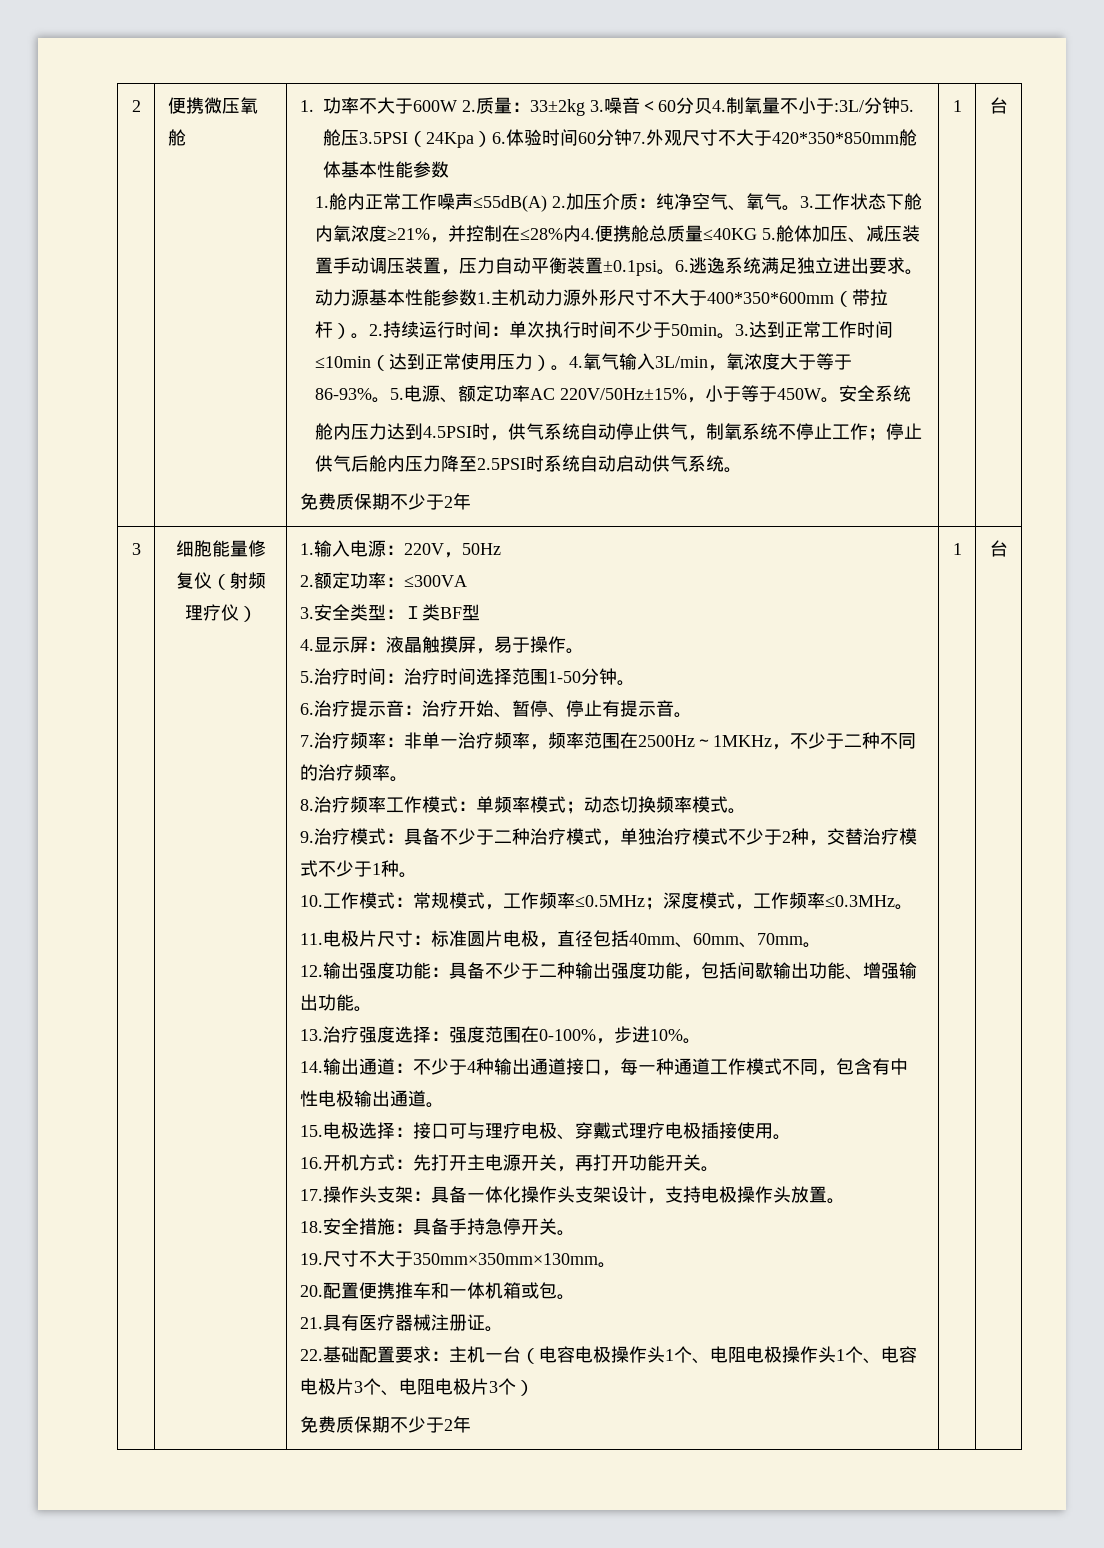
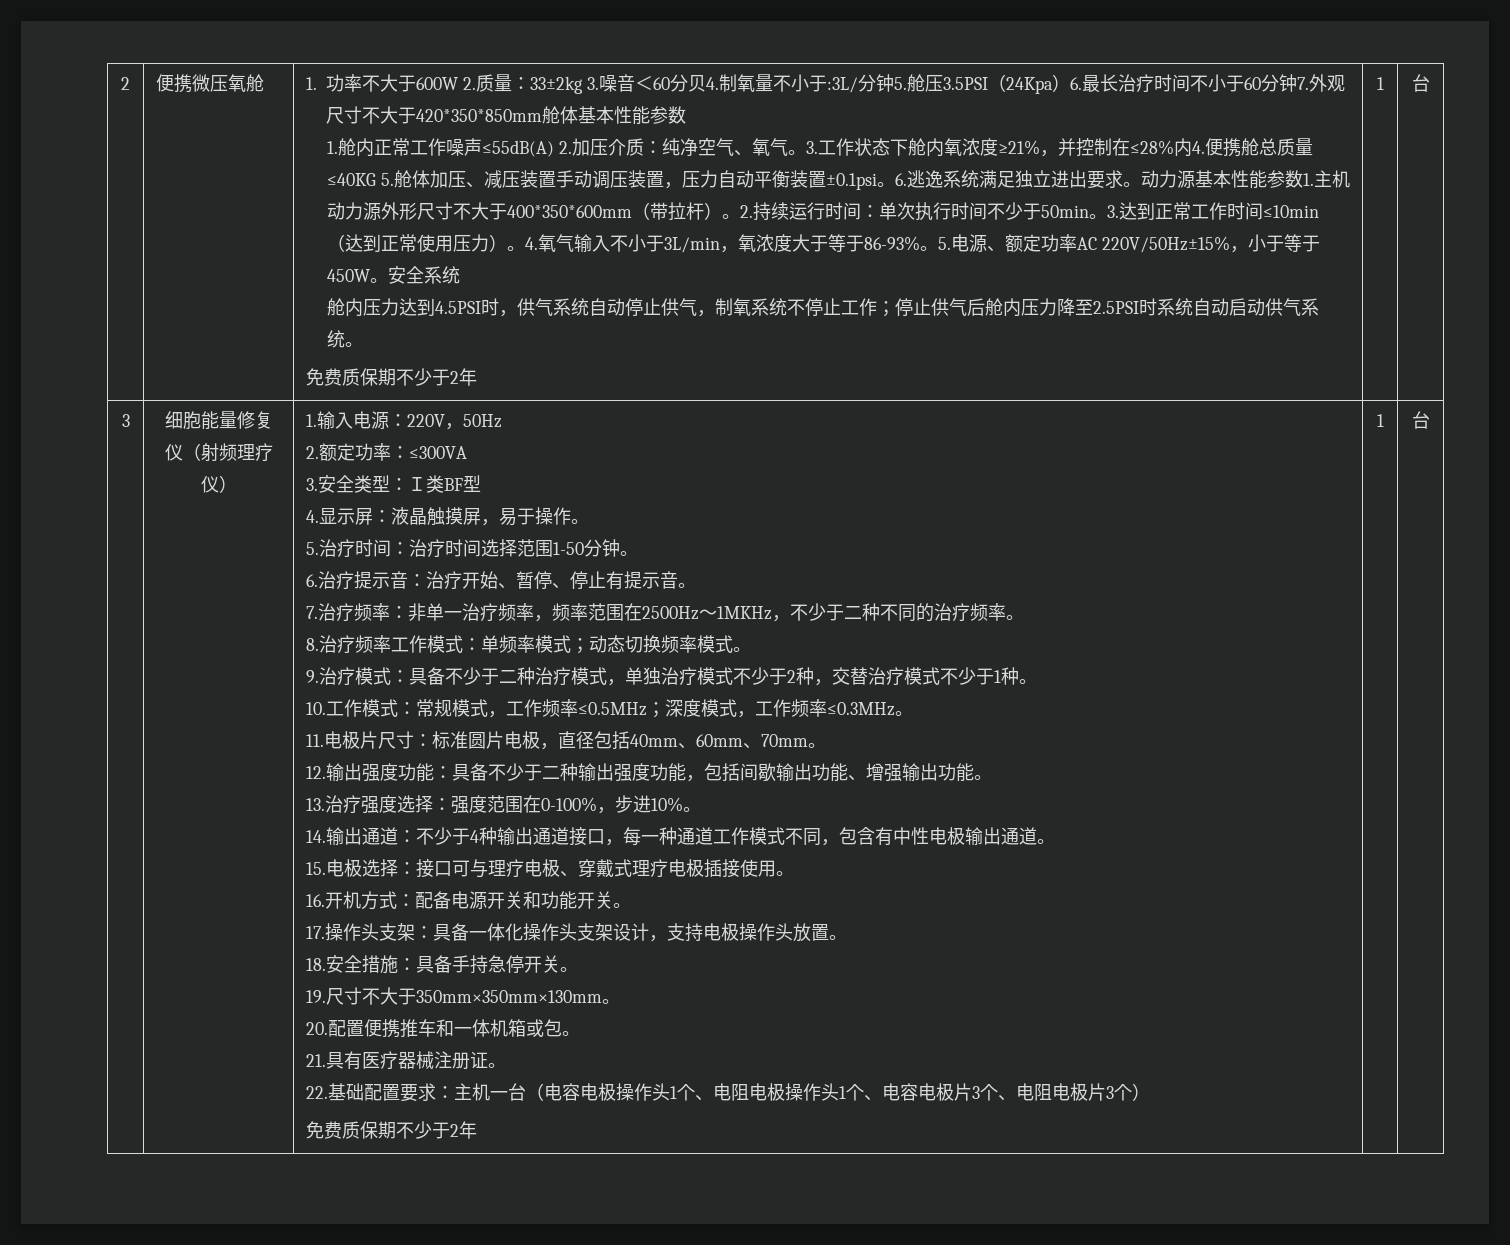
[505,129,578,146] 体验时间 -> [1081,74,1244,93] 最长治疗时间不小于
(655, 361) none -> [609,234,664,252] 不小于
[412,1154,629,1172] 先打开主电源开关，再打开 -> [415,891,542,910] 配备电源开关和

